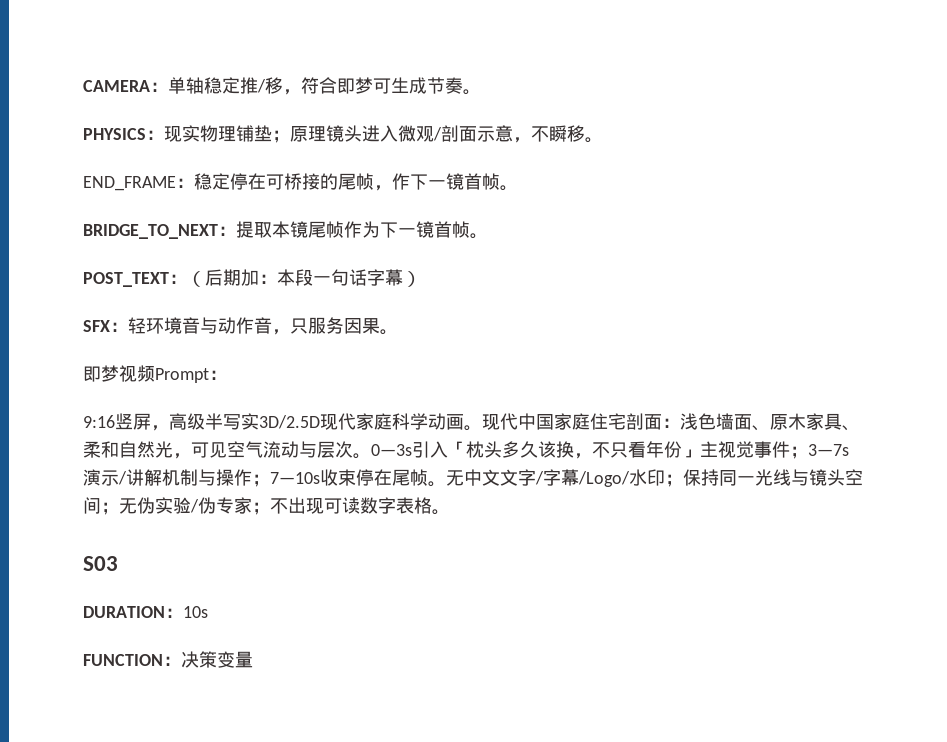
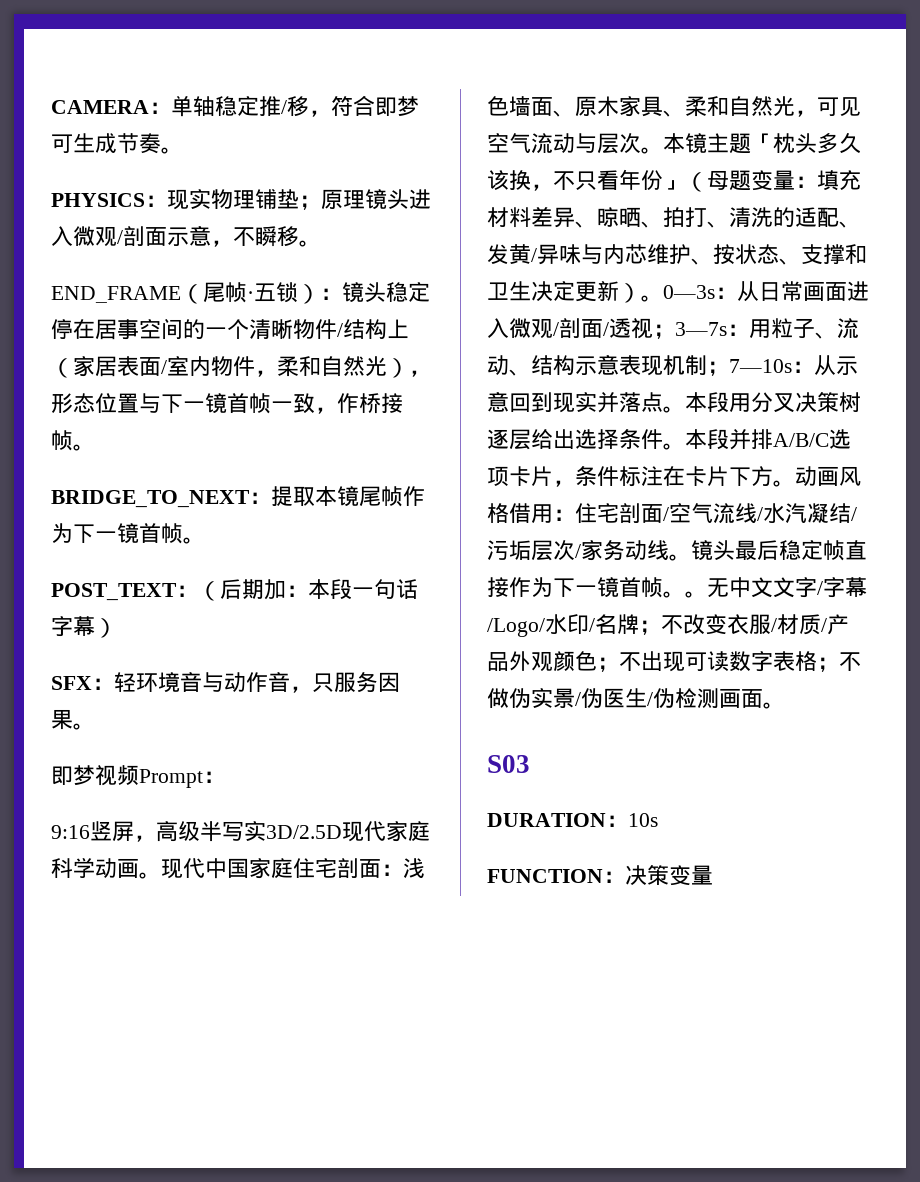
[176,173,482,191] ：稳定停在可桥接的尾帧，作下一镜首 -> [181,282,430,304] [51,318,409,340] [51,356,431,378] [51,393,403,414] （尾帧·五锁）：镜头稳定停在居事空间的一个清晰物件/结构上（家居表面/室内物件，柔和自然光），形态位置与下一镜首帧一致，作桥接
[371,441,448,458] 0—3s引入 -> [663,133,751,154] 本镜主题
[700,441,849,459] [83,469,428,487] 主视觉事件；3—7s演示/讲解机制与操作；7—10s收束停在尾帧 -> [685,170,861,192] [487,206,861,228] [487,244,867,265] [487,281,869,303] [487,318,859,339] [487,354,858,376] [487,391,861,413] [487,429,851,450] [487,466,861,487] [487,503,857,524] [487,540,867,561] [487,577,685,598] （母题变量：填充材料差异、晾晒、拍打、清洗的适配、发黄/异味与内芯维护、按状态、支撑和卫生决定更新）。0—3s：从日常画面进入微观/剖面/透视；3—7s：用粒子、流动、结构示意表现机制；7—10s：从示意回到现实并落点。本段用分叉决策树逐层给出选择条件。本段并排A/B/C选项卡片，条件标注在卡片下方。动画风格借用：住宅剖面/空气流线/水汽凝结/污垢层次/家务动线。镜头最后稳定帧直接作为下一镜首帧。
[665,469,863,487] [83,497,252,515] ；保持同一光线与镜头空间；无伪实验/伪专家 -> [589,614,849,635] [487,651,597,672] /名牌；不改变衣服/材质/产品外观颜色
(432, 505) none -> [817,652,861,672] [487,688,763,709] ；不做伪实景/伪医生/伪检测画面

